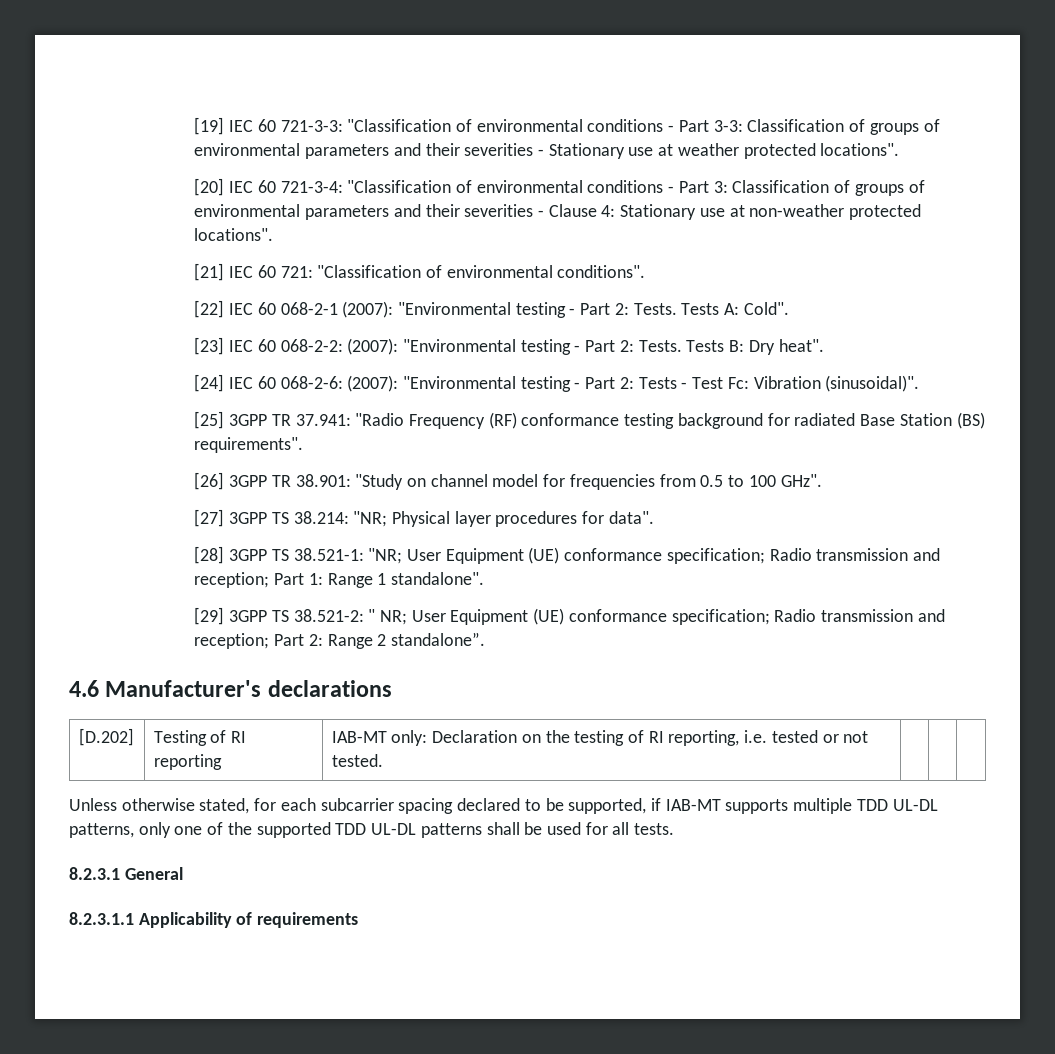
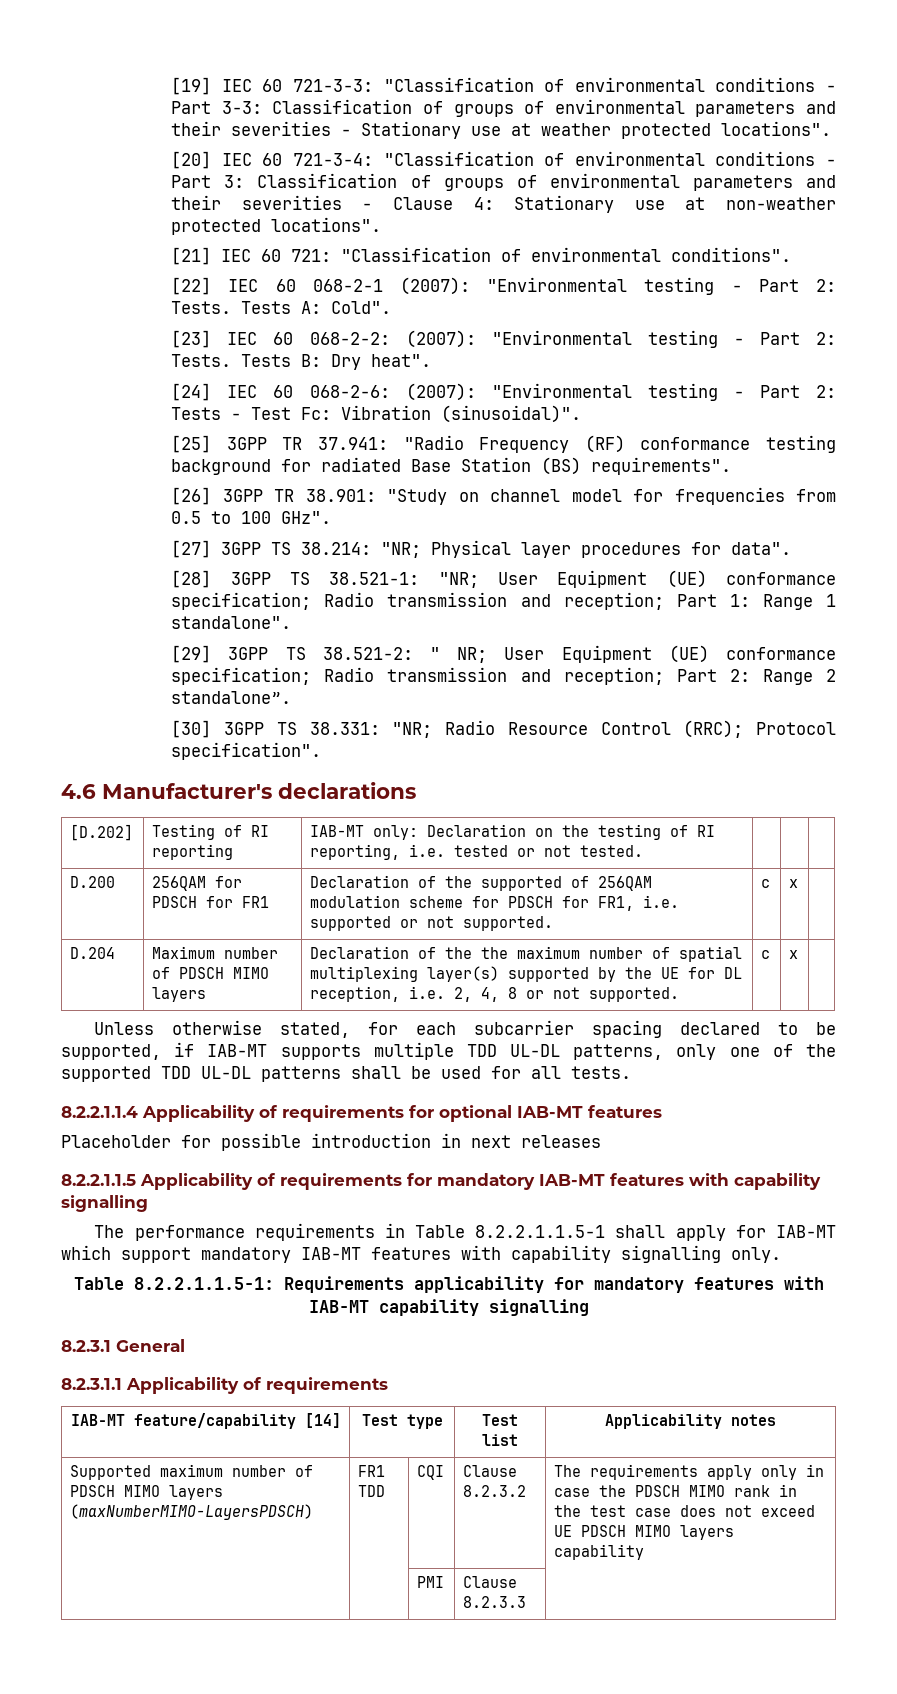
(486, 639) none -> [171,720,837,738] [171,742,322,760] // [30] 3GPP TS 38.331: "NR; Radio Resource Control (RRC); Protocol specification".
(383, 760) none -> [70,876,116,888] [152,876,243,891] [152,896,270,908] [310,875,653,891] [310,895,680,911] [310,916,554,931] [761,879,771,888] [789,879,799,888] [70,947,116,959] [152,946,279,959] [152,967,270,979] [152,987,207,1002] [310,946,743,962] [310,966,743,982] [310,986,680,1002] [761,950,771,959] [789,950,799,959] // D.200 | 256QAM for PDSCH for FR1 | Declaration of the supported of 256QAM modulation scheme for PDSCH for FR1, i.e. supported or not supported. | c | x | // D.204 | Maximum number of PDSCH MIMO layers | Declaration of the the maximum number of spatial multiplexing layer(s) supported by the UE for DL reception, i.e. 2, 4, 8 or not supported. | c | x |
(675, 829) none -> [61,1105,662,1122] [61,1133,601,1151] [61,1173,821,1190] [61,1195,148,1212] [94,1223,837,1241] [61,1245,781,1263] [73,1276,824,1293] [308,1299,589,1316] // 8.2.2.1.1.4 Applicability of requirements for optional IAB-MT features // Placeholder for possible introduction in next releases // 8.2.2.1.1.5 Applicability of requirements for mandatory IAB-MT features with capability signalling // The performance requirements in Table 8.2.2.1.1.5-1 shall apply for IAB-MT which support mandatory IAB-MT features with capability signalling only. // Table 8.2.2.1.1.5-1: Requirements applicability for mandatory features with IAB-MT capability signalling
(359, 920) none -> [70,1413,341,1429] [361,1414,443,1429] [482,1414,518,1426] [482,1434,518,1446] [605,1414,776,1429] [70,1464,314,1480] [70,1485,224,1500] [70,1504,314,1520] [358,1465,386,1477] [358,1485,386,1497] [417,1465,445,1480] [463,1465,518,1477] [463,1485,527,1497] [554,1464,825,1480] [554,1484,798,1497] [554,1505,816,1517] [554,1525,735,1540] [554,1544,645,1560] [417,1576,445,1588] [463,1576,518,1588] [463,1596,527,1608] // IAB-MT feature/capability [14] | Test type | Test list | Applicability notes // Supported maximum number of PDSCH MIMO layers (maxNumberMIMO-LayersPDSCH) | FR1 TDD | CQI | Clause 8.2.3.2 | The requirements apply only in case the PDSCH MIMO rank in the test case does not exceed UE PDSCH MIMO layers capability // | | PMI | Clause 8.2.3.3 |

